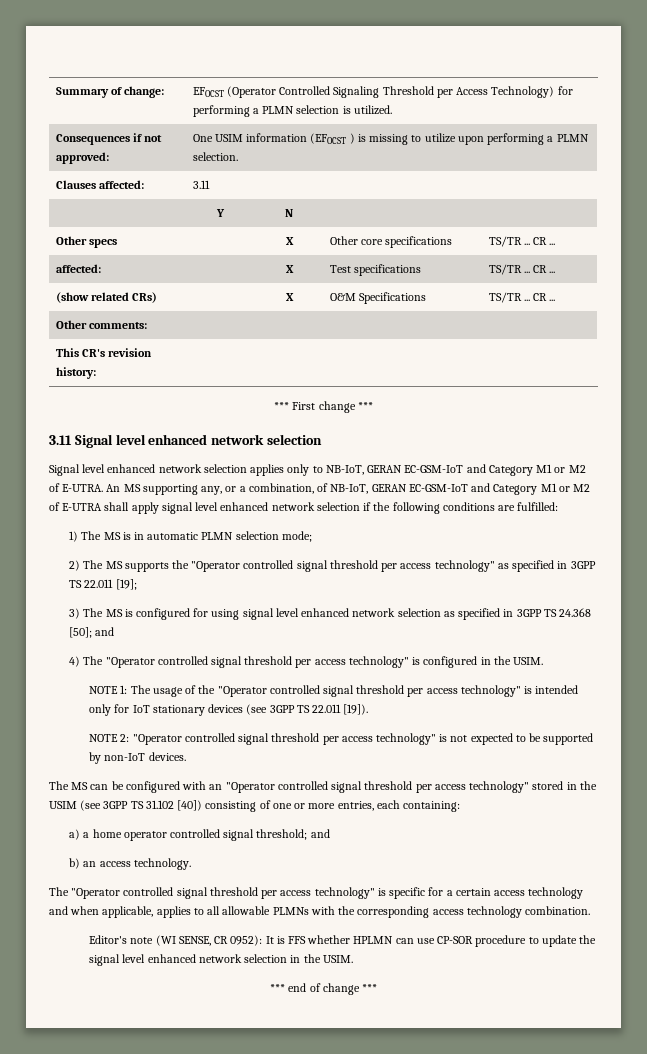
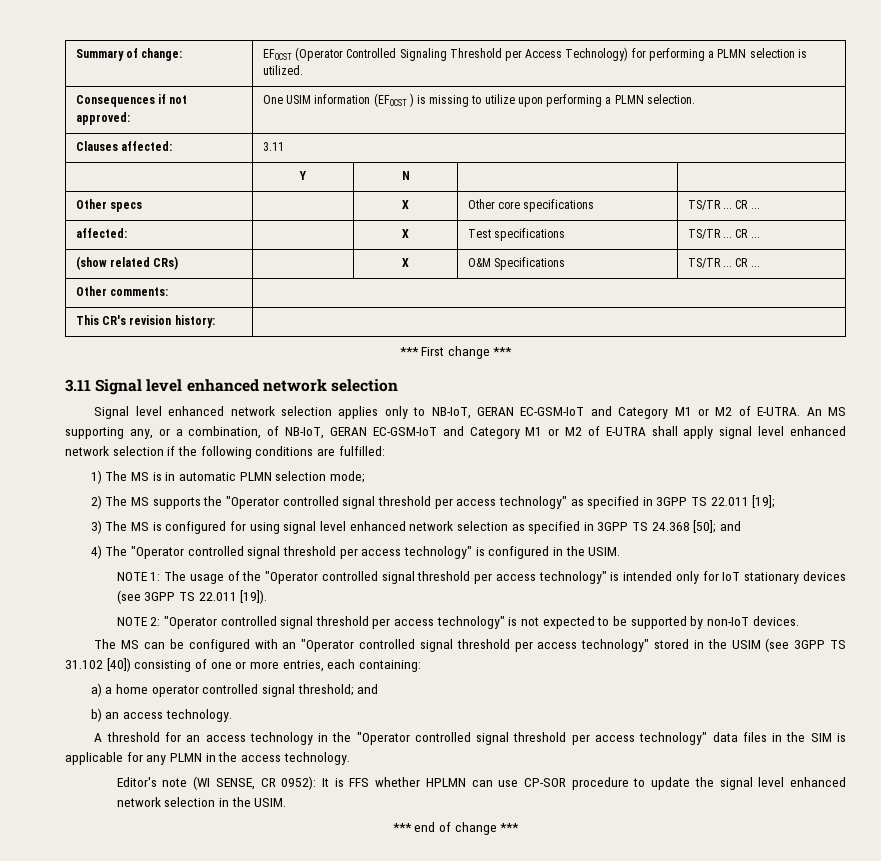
[49,887,584,899] [49,906,591,918] The "Operator controlled signal threshold per access technology" is specific for a certain access technology and when applicable, applies to all allowable PLMNs with the corresponding access technology combination. -> [94,732,846,745] [65,752,350,765] A threshold for an access technology in the "Operator controlled signal threshold per access technology" data files in the SIM is applicable for any PLMN in the access technology.

